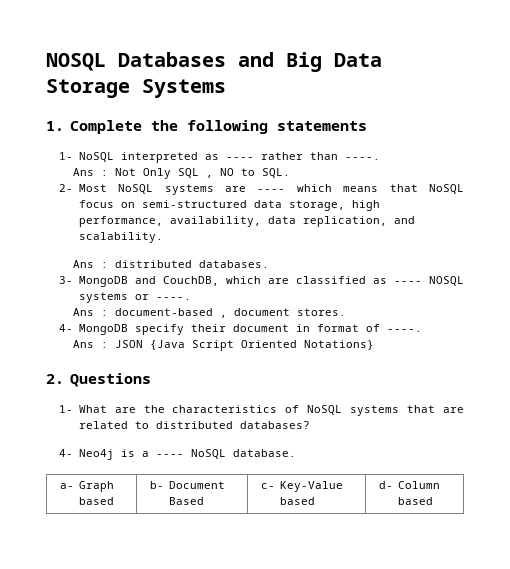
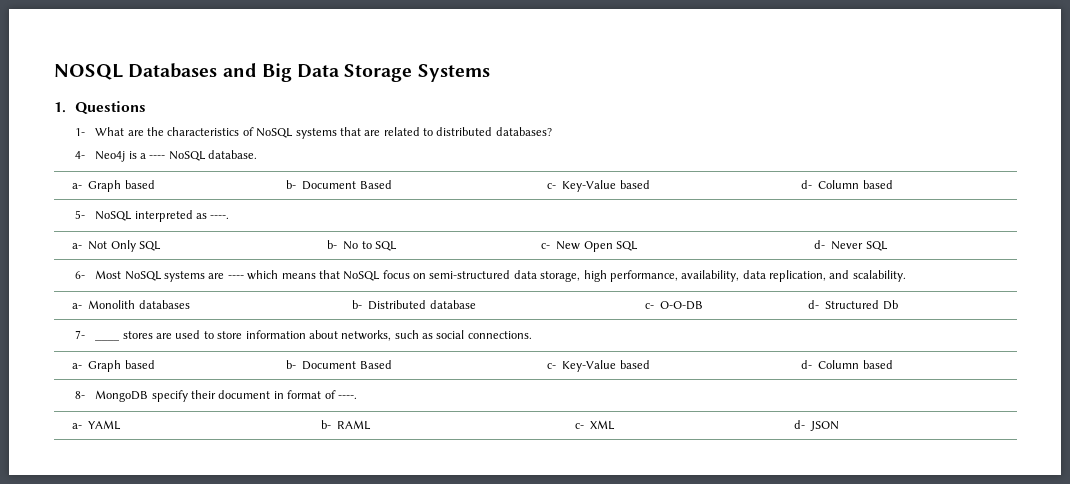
[69,120,367,134] [59,152,380,163] [72,168,290,179] [59,184,464,195] [78,200,380,211] [78,216,415,227] [78,232,163,243] [72,260,269,268] [59,276,464,287] [78,292,191,303] [72,308,346,318] [59,324,422,335] [72,340,374,351] [46,374,64,384] Complete the following statements // 1- NoSQL interpreted as ---- rather than ----. // Ans : Not Only SQL , NO to SQL. // 2- Most NoSQL systems are ---- which means that NoSQL focus on semi-structured data storage, high performance, availability, data replication, and scalability. // Ans : distributed databases. // 3- MongoDB and CouchDB, which are classified as ---- NOSQL systems or ----. // Ans : document-based , document stores. // 4- MongoDB specify their document in format of ----. // Ans : JSON {Java Script Oriented Notations} // 2. -> (66, 107) none
(434, 501) none -> [74,210,230,222] [71,240,161,252] [326,240,397,251] [540,241,638,252] [813,240,888,251] [74,270,906,282] [71,300,190,309] [351,300,476,310] [644,301,704,310] [807,300,898,310] [74,330,85,339] [95,339,121,341] [122,330,532,341] [71,360,155,372] [285,360,392,370] [546,360,650,372] [800,360,893,369] [74,390,357,402] [71,420,122,430] [320,420,372,430] [574,420,616,430] [793,420,840,431] // 5- NoSQL interpreted as ----. // a- Not Only SQL | b- No to SQL | c- New Open SQL | d- Never SQL // 6- Most NoSQL systems are ---- which means that NoSQL focus on semi-structured data storage, high performance, availability, data replication, and scalability. // a- Monolith databases | b- Distributed database | c- O-O-DB | d- Structured Db // 7- ____ stores are used to store information about networks, such as social connections. // a- Graph based | b- Document Based | c- Key-Value based | d- Column based // 8- MongoDB specify their document in format of ----. // a- YAML | b- RAML | c- XML | d- JSON

